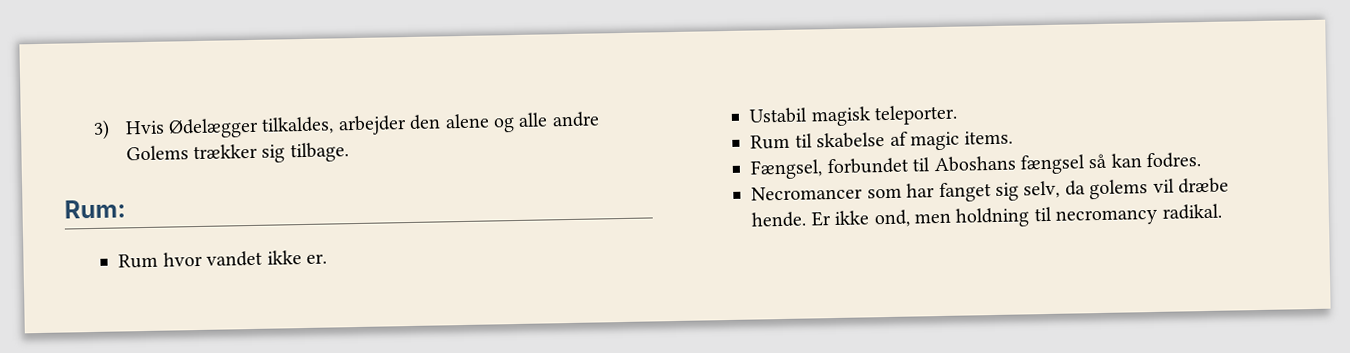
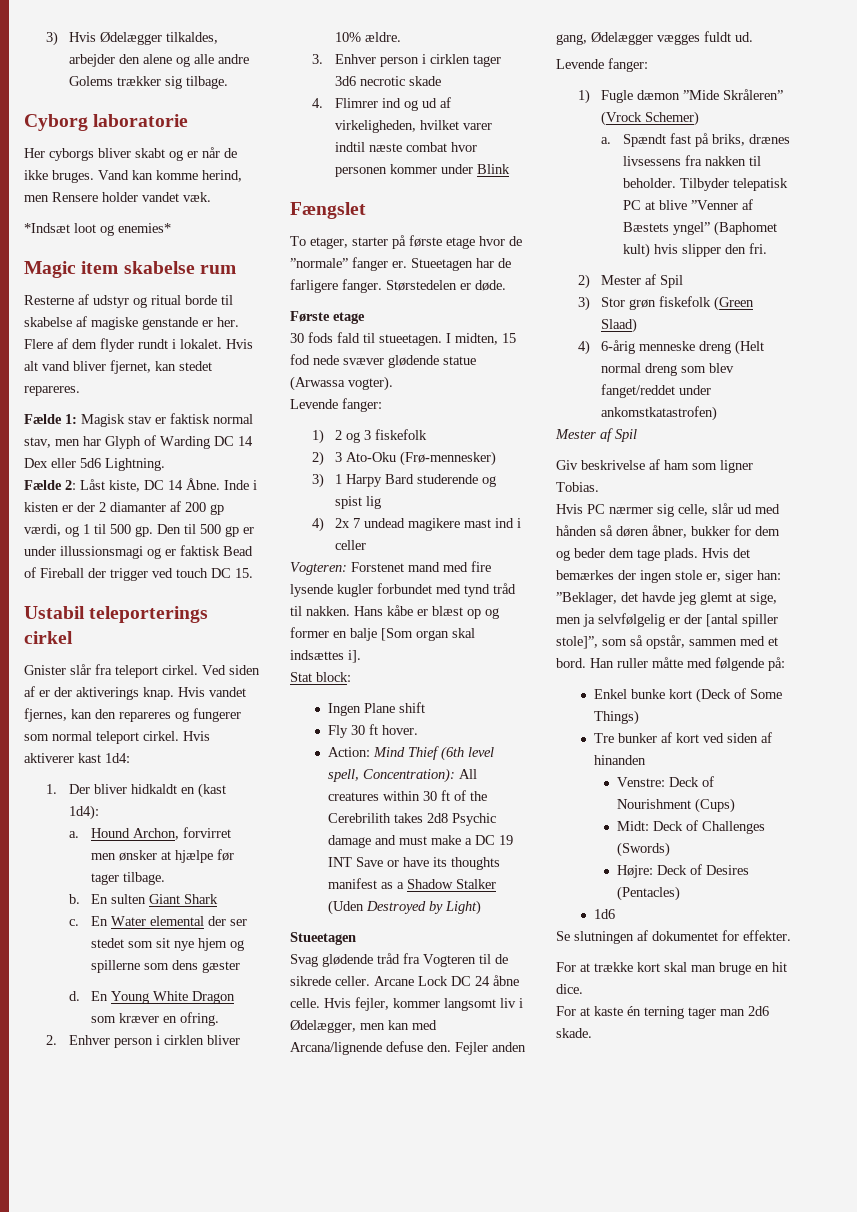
[64,199,126,219] [118,250,327,269] [749,104,959,127] [750,130,1014,151] [750,152,1202,180] [751,177,1229,203] [751,203,1222,228] Rum: // Rum hvor vandet ikke er. // Ustabil magisk teleporter. // Rum til skabelse af magic items. // Fængsel, forbundet til Aboshans fængsel så kan fodres. // Necromancer som har fanget sig selv, da golems vil dræbe hende. Er ikke ond, men holdning til necromancy radikal. -> [24,114,189,131] [24,147,237,161] [24,170,242,183] [24,192,211,202] [24,223,171,236] [24,261,236,278] [24,294,233,308] [24,316,239,330] [24,338,253,352] [24,360,212,374] [24,386,80,396] [24,413,253,427] [24,435,253,449] [24,458,165,471] [24,478,257,492] [24,501,224,515] [24,524,254,537] [24,545,253,559] [24,567,253,581] [24,606,209,623] [24,631,73,644] [24,664,260,678] [24,686,246,700] [24,708,241,722] [24,731,210,744] [24,753,130,763] [46,783,226,798] [68,805,99,820] [68,827,232,840] [91,849,235,863] [91,872,166,885] [68,894,219,904] [68,916,248,926] [91,938,245,951] [91,960,241,973] [68,991,236,1004] [91,1012,220,1026] [46,1035,240,1048] [334,32,401,42] [312,54,501,67] [334,76,441,86] [312,97,451,111] [334,120,492,133] [334,142,477,152] [334,164,510,177] [290,202,366,219] [290,235,522,249] [290,257,511,271] [290,279,506,293] [290,311,365,324] [290,332,516,346] [290,354,476,368] [290,376,393,391] [290,398,382,412] [312,429,427,444] [312,451,496,466] [312,473,496,488] [334,496,381,509] [312,517,521,532] [334,540,366,550] [290,561,491,575] [290,583,516,597] [290,605,499,619] [290,627,475,641] [290,650,361,663] [290,672,351,682] [328,702,426,716] [328,724,419,738] [328,746,495,761] [328,768,478,783] [328,790,488,801] [328,813,497,826] [328,835,514,848] [328,857,501,870] [328,878,497,889] [328,900,482,915] [290,932,356,945] [290,953,508,967] [290,975,519,986] [290,997,523,1011] [290,1020,437,1033] [290,1041,526,1055] [556,31,753,45] [556,58,648,72] [578,89,783,104] [600,111,699,126] [600,133,791,147] [623,155,762,166] [623,178,789,191] [623,199,754,210] [623,221,778,236] [623,243,768,258] [578,274,683,289] [578,296,754,311] [600,318,637,333] [578,340,764,355] [600,363,734,376] [600,384,711,398] [600,406,717,421] [555,428,637,442] [556,459,753,473] [556,482,599,492] [556,503,780,517] [556,525,780,538] [556,548,750,561] [556,570,781,583] [556,592,777,605] [556,613,778,627] [556,635,778,649] [556,657,785,671] [594,688,783,703] [594,710,640,725] [594,732,773,743] [594,755,647,765] [616,776,714,787] [616,798,735,813] [616,820,765,834] [616,842,670,857] [616,864,749,878] [616,886,680,901] [594,909,616,919] [556,930,791,944] [556,962,787,975] [556,984,583,994] [556,1006,769,1019] [556,1028,592,1038] Cyborg laboratorie // Her cyborgs bliver skabt og er når de ikke bruges. Vand kan komme herind, men Rensere holder vandet væk. // *Indsæt loot og enemies* // Magic item skabelse rum // Resterne af udstyr og ritual borde til skabelse af magiske genstande er her. Flere af dem flyder rundt i lokalet. Hvis alt vand bliver fjernet, kan stedet repareres. // Fælde 1: Magisk stav er faktisk normal stav, men har Glyph of Warding DC 14 Dex eller 5d6 Lightning. // Fælde 2: Låst kiste, DC 14 Åbne. Inde i kisten er der 2 diamanter af 200 gp værdi, og 1 til 500 gp. Den til 500 gp er under illussionsmagi og er faktisk Bead of Fireball der trigger ved touch DC 15. // Ustabil teleporterings cirkel // Gnister slår fra teleport cirkel. Ved siden af er der aktiverings knap. Hvis vandet fjernes, kan den repareres og fungerer som normal teleport cirkel. Hvis aktiverer kast 1d4: // 1. Der bliver hidkaldt en (kast 1d4): // a. Hound Archon, forvirret men ønsker at hjælpe før tager tilbage. // b. En sulten Giant Shark // c. En Water elemental der ser stedet som sit nye hjem og spillerne som dens gæster // d. En Young White Dragon som kræver en ofring. // 2. Enhver person i cirklen bliver 10% ældre. // 3. Enhver person i cirklen tager 3d6 necrotic skade // 4. Flimrer ind og ud af virkeligheden, hvilket varer indtil næste combat hvor personen kommer under Blink // Fængslet // To etager, starter på første etage hvor de ”normale” fanger er. Stueetagen har de farligere fanger. Størstedelen er døde. // Første etage // 30 fods fald til stueetagen. I midten, 15 fod nede svæver glødende statue (Arwassa vogter). // Levende fanger: // 1) 2 og 3 fiskefolk // 2) 3 Ato-Oku (Frø-mennesker) // 3) 1 Harpy Bard studerende og spist lig // 4) 2x 7 undead magikere mast ind i celler // Vogteren: Forstenet mand med fire lysende kugler forbundet med tynd tråd til nakken. Hans kåbe er blæst op og former en balje [Som organ skal indsættes i]. // Stat block: // Ingen Plane shift // Fly 30 ft hover. // Action: Mind Thief (6th level spell, Concentration): All creatures within 30 ft of the Cerebrilith takes 2d8 Psychic damage and must make a DC 19 INT Save or have its thoughts manifest as a Shadow Stalker (Uden Destroyed by Light) // Stueetagen // Svag glødende tråd fra Vogteren til de sikrede celler. Arcane Lock DC 24 åbne celle. Hvis fejler, kommer langsomt liv i Ødelægger, men kan med Arcana/lignende defuse den. Fejler anden gang, Ødelægger vægges fuldt ud. // Levende fanger: // 1) Fugle dæmon ”Mide Skråleren” (Vrock Schemer) // a. Spændt fast på briks, drænes livsessens fra nakken til beholder. Tilbyder telepatisk PC at blive ”Venner af Bæstets yngel” (Baphomet kult) hvis slipper den fri. // 2) Mester af Spil // 3) Stor grøn fiskefolk (Green Slaad) // 4) 6-årig menneske dreng (Helt normal dreng som blev fanget/reddet under ankomstkatastrofen) // Mester af Spil // Giv beskrivelse af ham som ligner Tobias. // Hvis PC nærmer sig celle, slår ud med hånden så døren åbner, bukker for dem og beder dem tage plads. Hvis det bemærkes der ingen stole er, siger han: ”Beklager, det havde jeg glemt at sige, men ja selvfølgelig er der [antal spiller stole]”, som så opstår, sammen med et bord. Han ruller måtte med følgende på: // Enkel bunke kort (Deck of Some Things) // Tre bunker af kort ved siden af hinanden // Venstre: Deck of Nourishment (Cups) // Midt: Deck of Challenges (Swords) // Højre: Deck of Desires (Pentacles) // 1d6 // Se slutningen af dokumentet for effekter. // For at trække kort skal man bruge en hit dice. // For at kaste én terning tager man 2d6 skade.

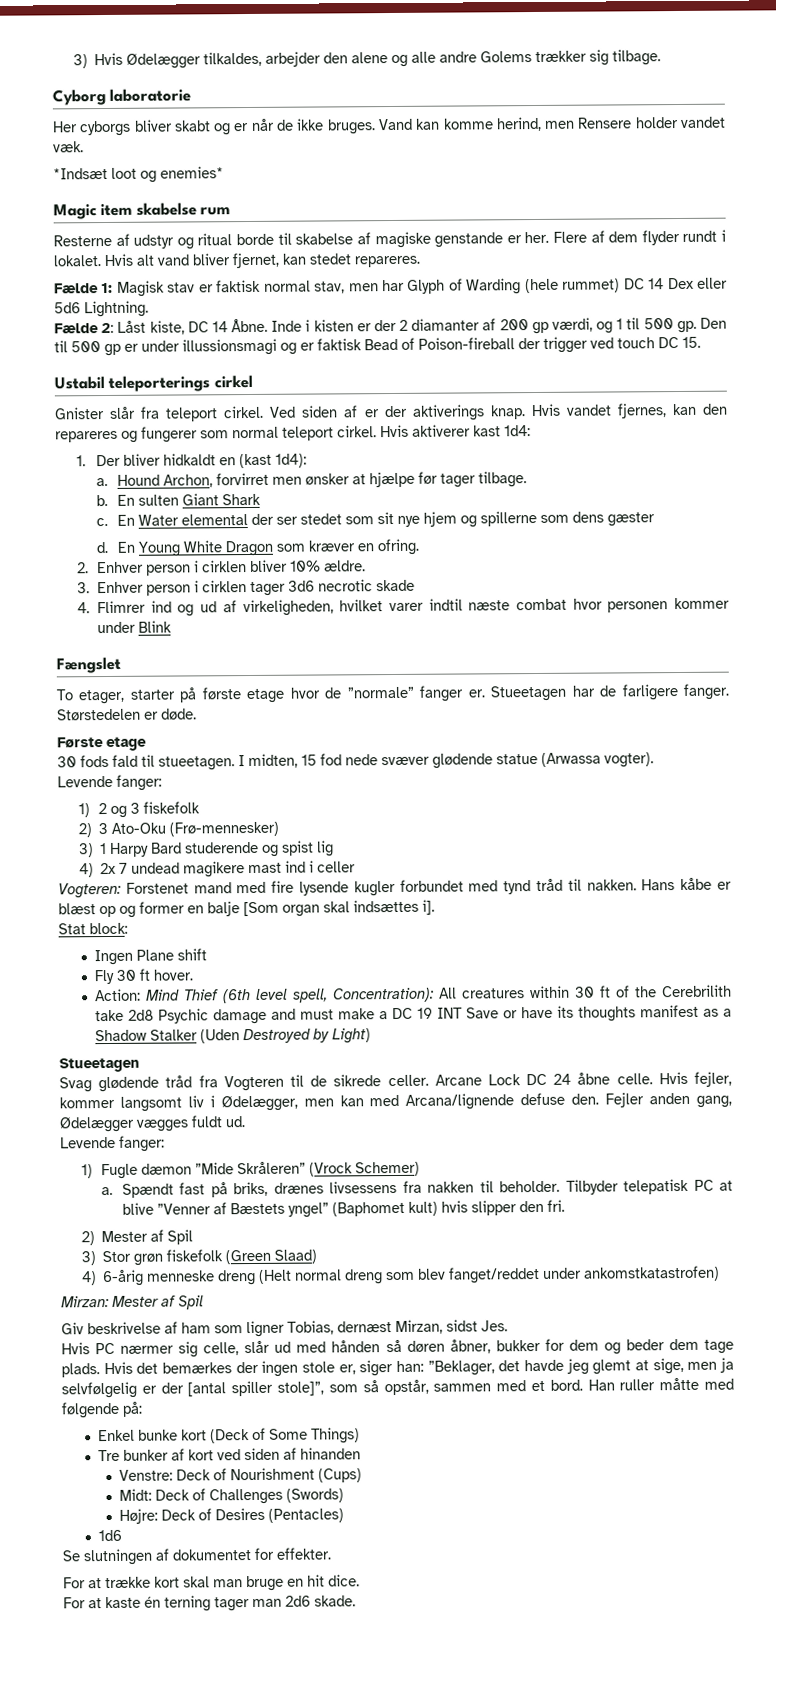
(210, 442) none -> [524,278,621,294] (hele rummet)
[40,568,84,578] Fireball -> [418,337,515,350] Poison-fireball
[394,813,424,823] takes -> [95,1009,125,1022] take
(717, 413) none -> [61,1296,109,1308] Mirzan:
[556,482,599,492] Tobias. -> [287,1319,508,1335] Tobias, dernæst Mirzan, sidst Jes.

